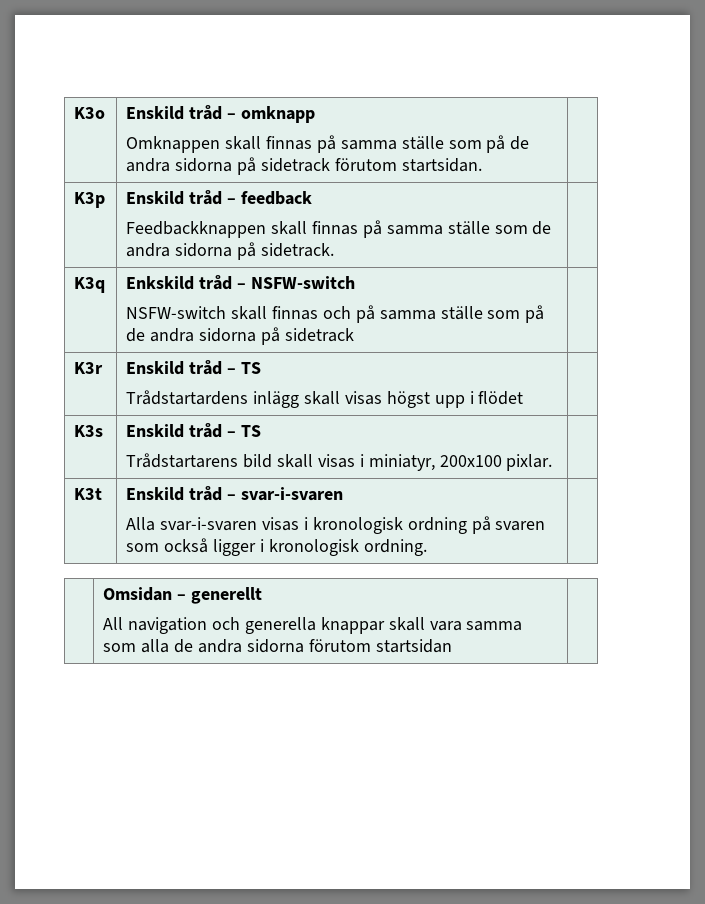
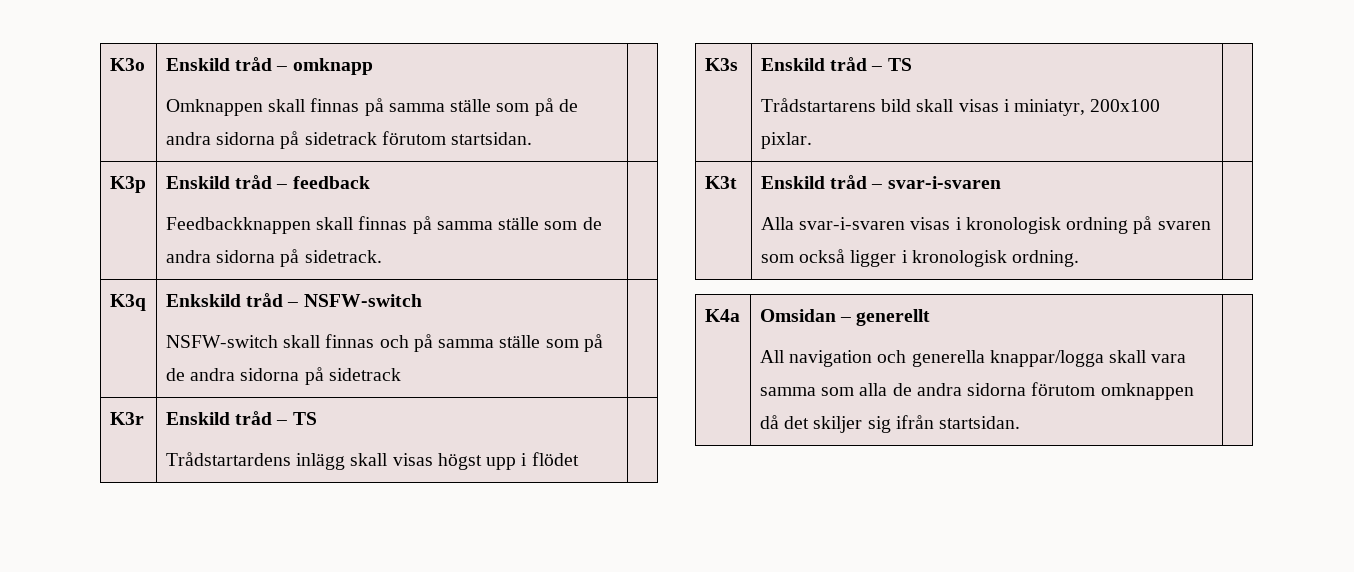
(427, 547) none -> [704,309,740,322] K4a
[320,617,385,634] knappar -> [989,350,1104,367] knappar/logga
[375,639,452,653] startsidan -> [1100,383,1194,400] [759,415,1021,433] omknappen då det skiljer sig ifrån startsidan.

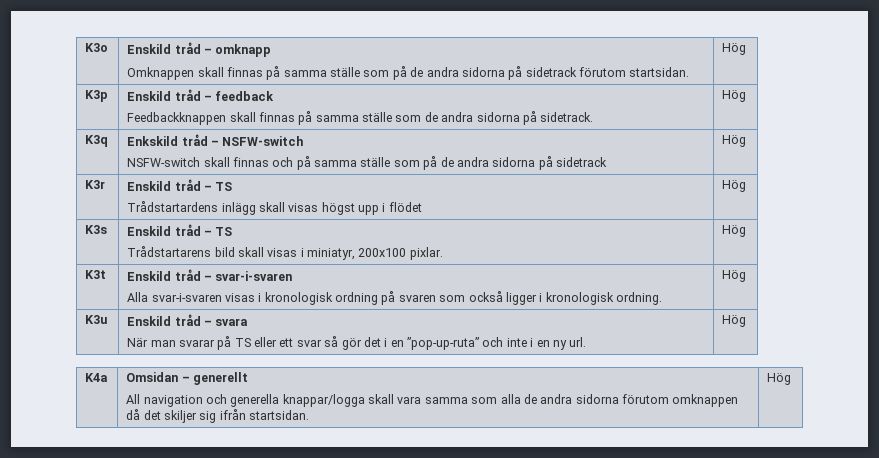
(533, 138) none -> [722,43,747,55] Hög
(382, 256) none -> [722,90,747,102] Hög
(401, 374) none -> [722,135,747,147] Hög
(579, 459) none -> [722,180,747,192] Hög
(812, 140) none -> [722,225,747,237] Hög
(1080, 258) none -> [722,270,747,282] [85,315,108,324] [127,314,249,326] [127,336,587,350] [722,315,747,327] Hög // K3u | Enskild tråd – svara // När man svarar på TS eller ett svar så gör det i en ”pop-up-ruta” och inte i en ny url. | Hög
(1021, 422) none -> [767,373,792,385] Hög

